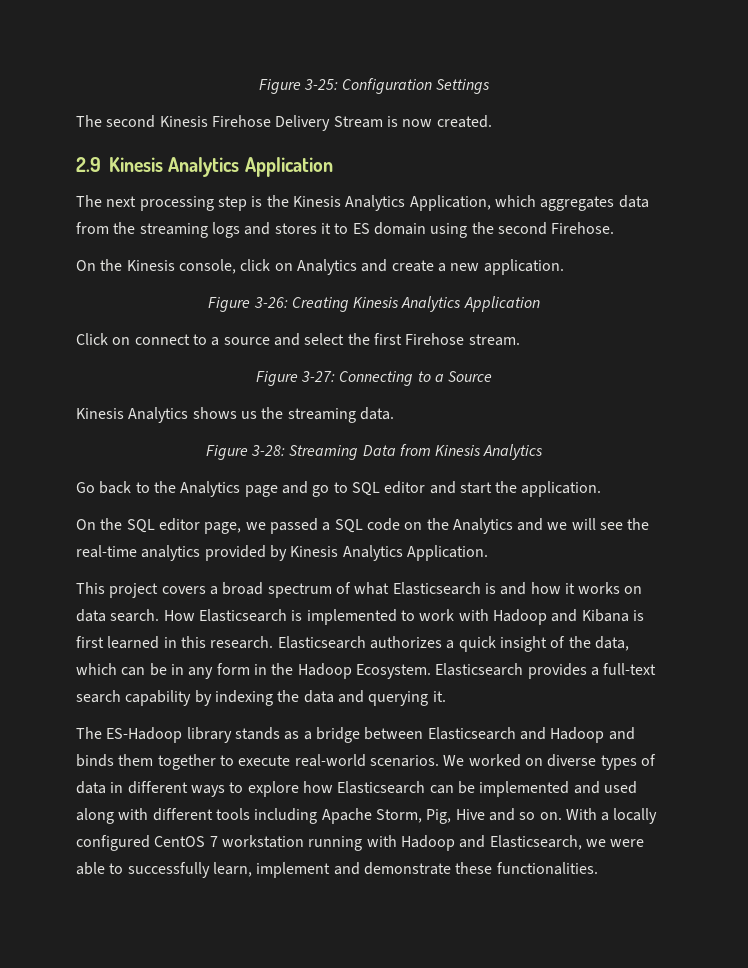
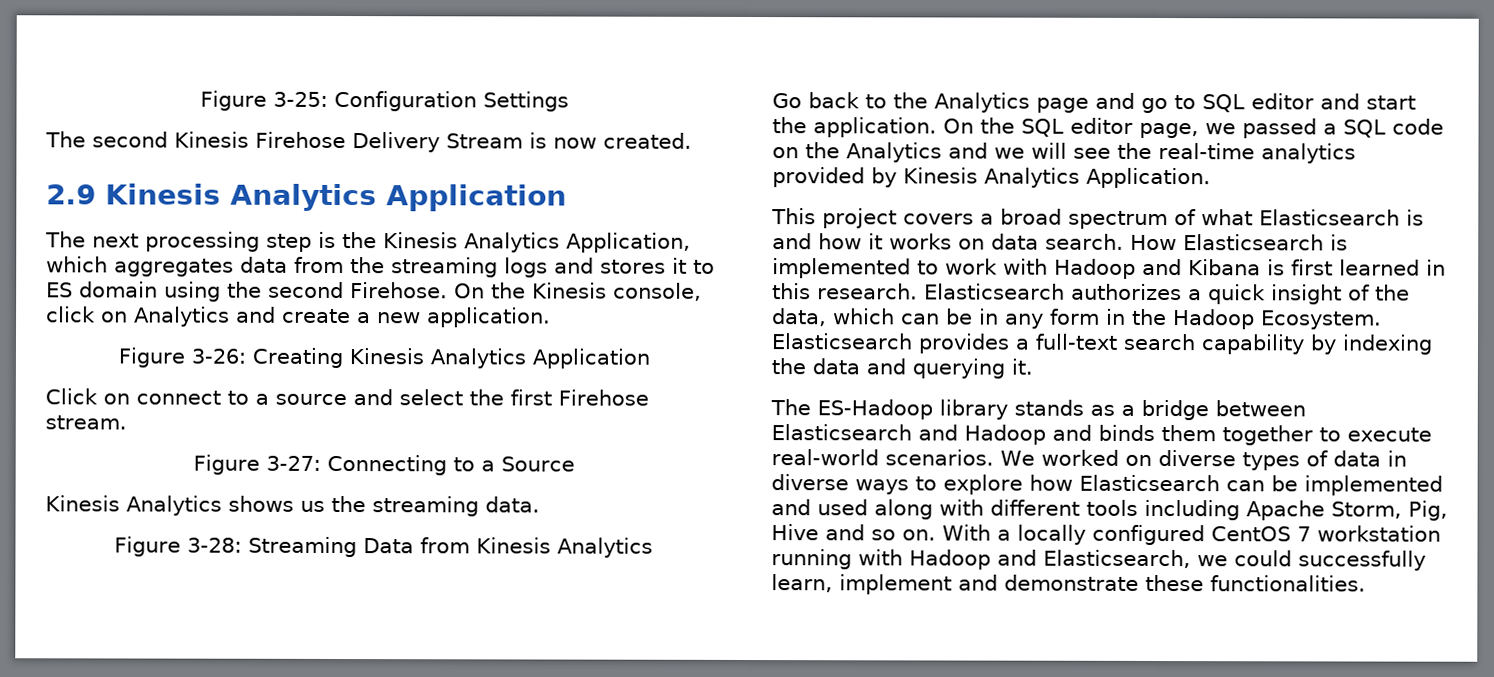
(615, 228) // -> (448, 290) none
(602, 489) // -> (937, 127) none
[127,781,188,794] different -> [771,474,849,491] diverse
[610,839,645,847] [76,862,124,875] were able to -> [1234,550,1292,567] could

